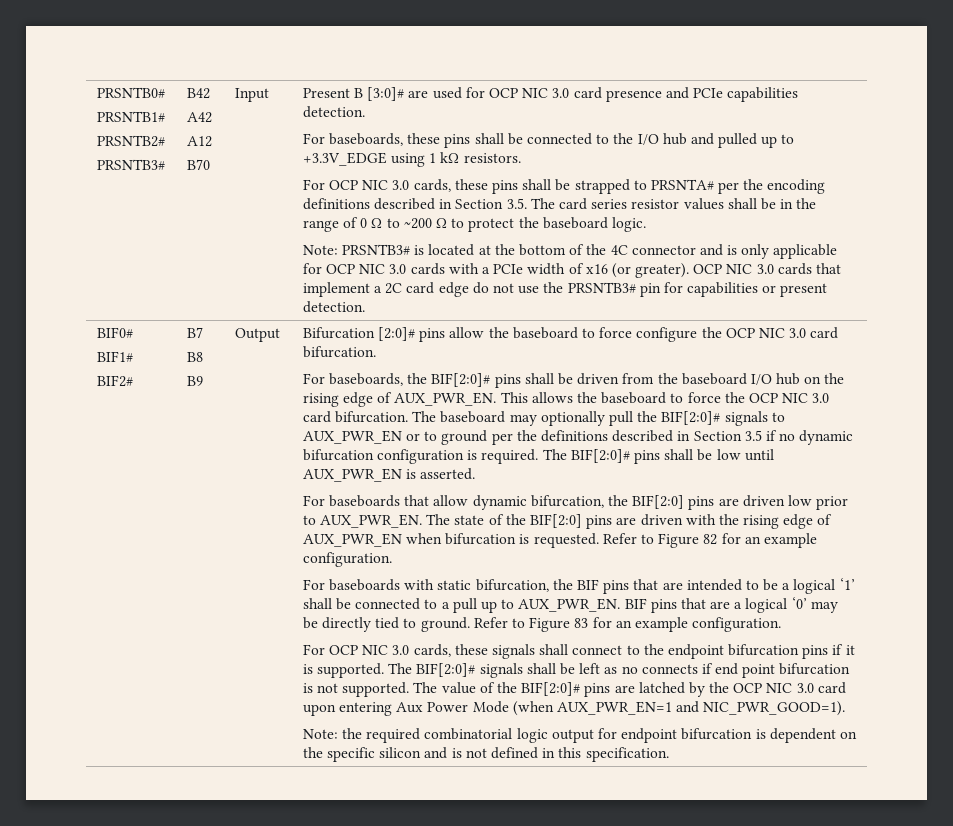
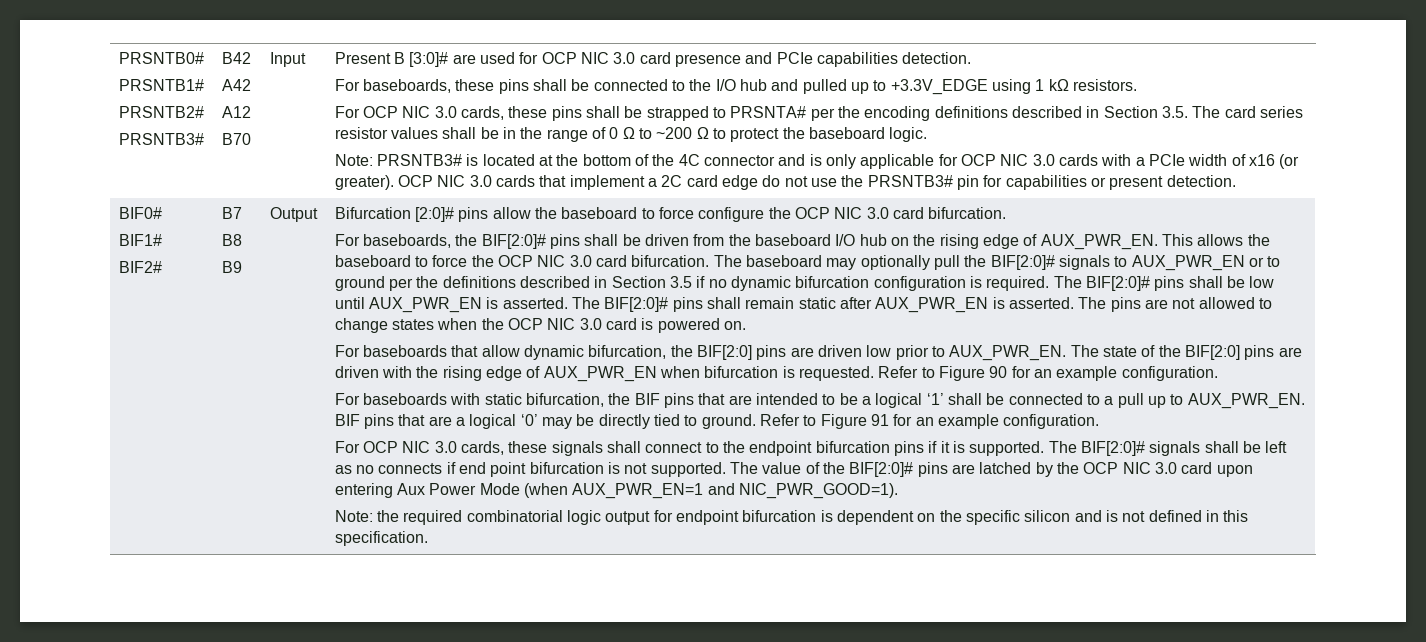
(476, 474) none -> [572,297,1272,313] [334,318,747,333] The BIF[2:0]# pins shall remain static after AUX_PWR_EN is asserted. The pins are not allowed to change states when the OCP NIC 3.0 card is powered on.
[703,534,718,545] 82 -> [989,366,1008,378] 90
[574,618,589,628] 83 -> [870,414,889,426] 91

